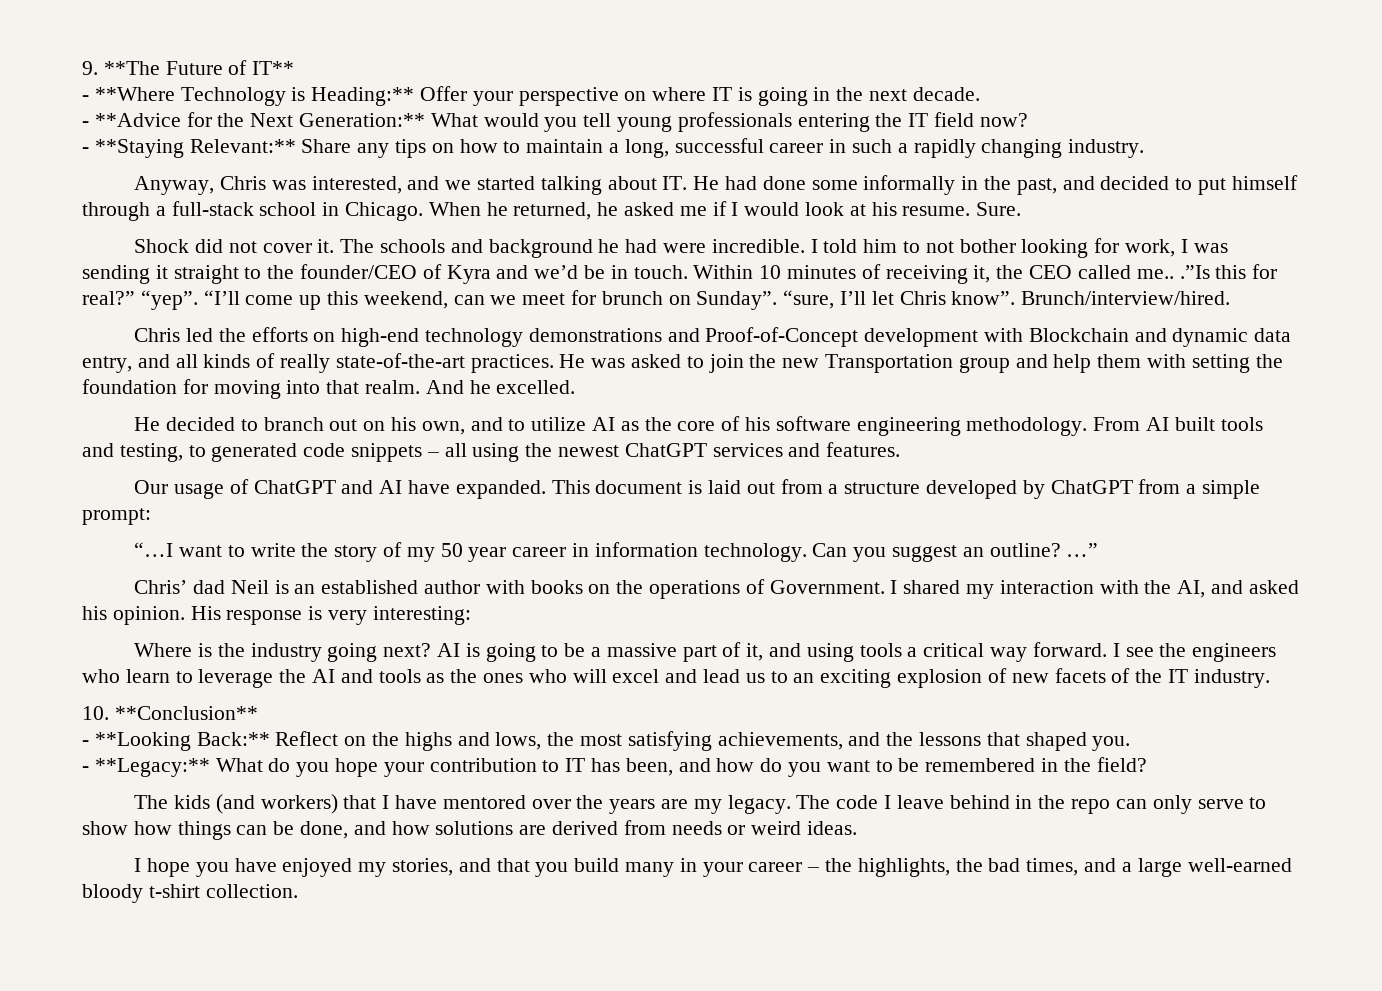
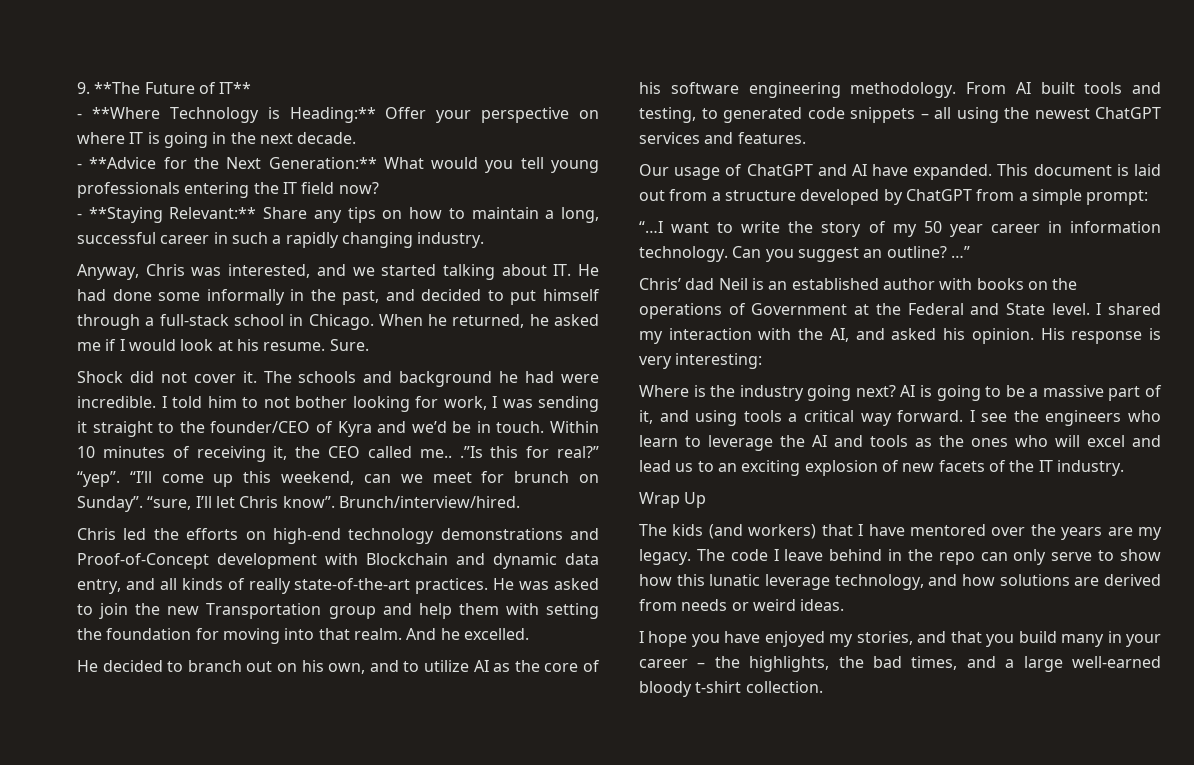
[769,580,885,594] Government. -> [751,303,1090,315] Government at the Federal and State level.
[82,706,258,720] [82,731,1131,751] [82,757,1147,777] 10. **Conclusion** // - **Looking Back:** Reflect on the highs and lows, the most satisfying achievements, and the lessons that shaped you. // - **Legacy:** What do you hope your contribution to IT has been, and how do you want to be remembered in the field? -> [639,492,707,508] Wrap Up
[177,821,349,840] things can be done, -> [676,574,924,590] this lunatic leverage technology,

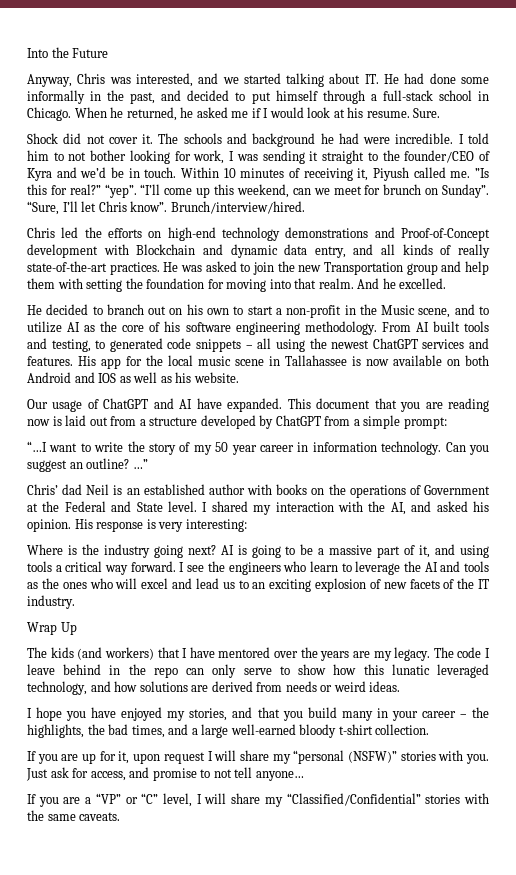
[77,82,141,94] 9. **The -> [27,47,69,58] Into the
[198,82,252,94] [77,107,599,123] [77,132,357,148] [77,157,599,173] [77,182,379,198] [77,207,600,223] [77,232,485,248] of IT** // - **Where Technology is Heading:** Offer your perspective on where IT is going in the next decade. // - **Advice for the Next Generation:** What would you tell young professionals entering the IT field now? // - **Staying Relevant:** Share any tips on how to maintain a long, successful career in such a rapidly changing industry. -> (109, 53) none
[295,446,483,458] the CEO called me.. .”Is -> [373,167,490,181] Piyush called me. ”Is
[147,496,192,510] “sure, -> [27,201,59,215] “Sure,
[328,663,366,674] own, -> [207,304,451,318] own to start a non-profit in the Music scene,
(806, 138) none -> [78,355,489,369] [27,372,239,383] His app for the local music scene in Tallahassee is now available on both Android and IOS as well as his website.
(1112, 170) none -> [374,398,489,412] [27,419,50,426] that you are reading now
[765,574,830,590] leverage -> [436,664,489,678] leveraged
(823, 687) none -> [27,750,489,764] [26,767,304,781] [27,793,490,807] [27,810,121,821] // If you are up for it, upon request I will share my “personal (NSFW)” stories with you. Just ask for access, and promise to not tell anyone… // If you are a “VP” or “C” level, I will share my “Classified/Confidential” stories with the same caveats.

